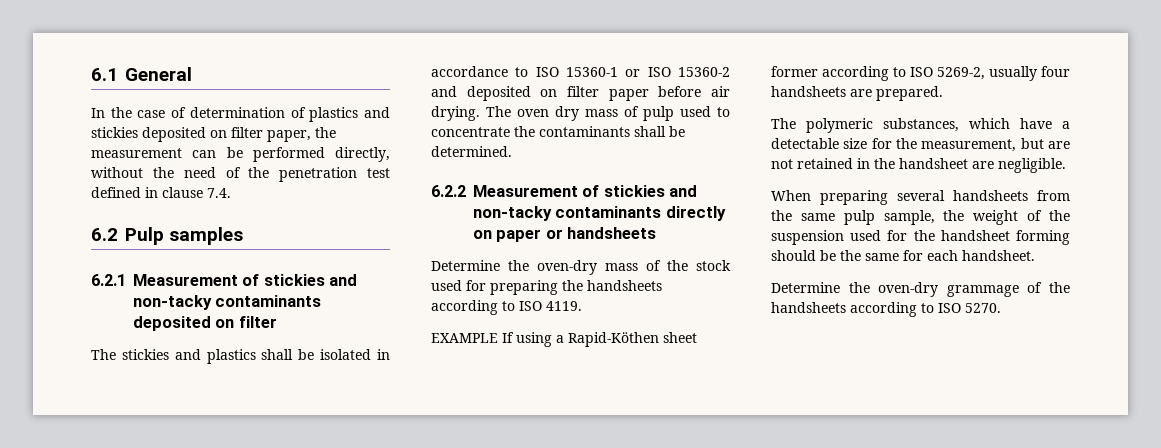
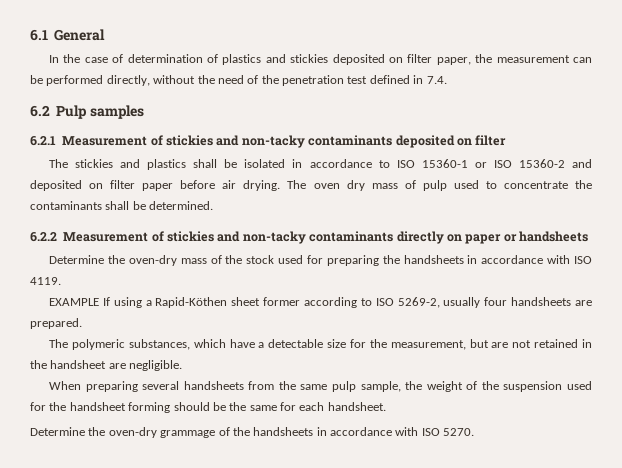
[162,187,203,198] clause -> (424, 79) none
[431,300,515,315] according to -> [467,255,571,264] in accordance with
[850,302,934,317] according to -> [316,427,419,436] in accordance with

